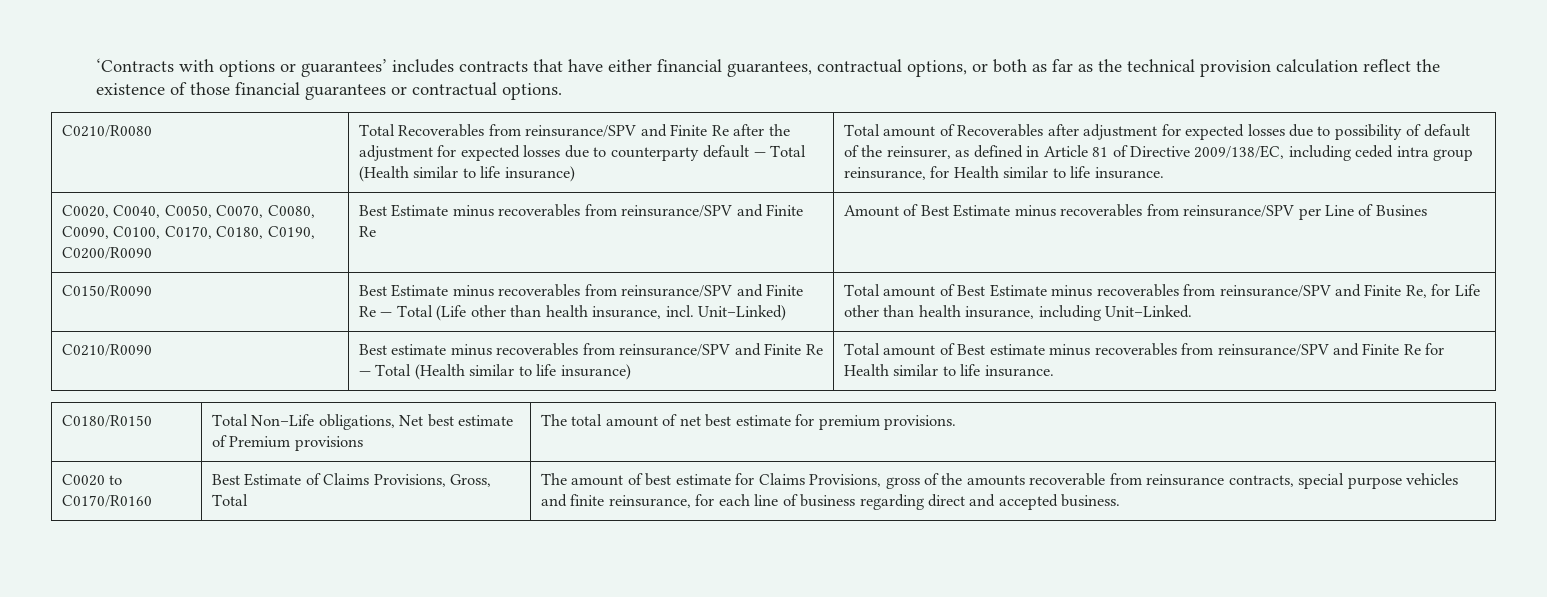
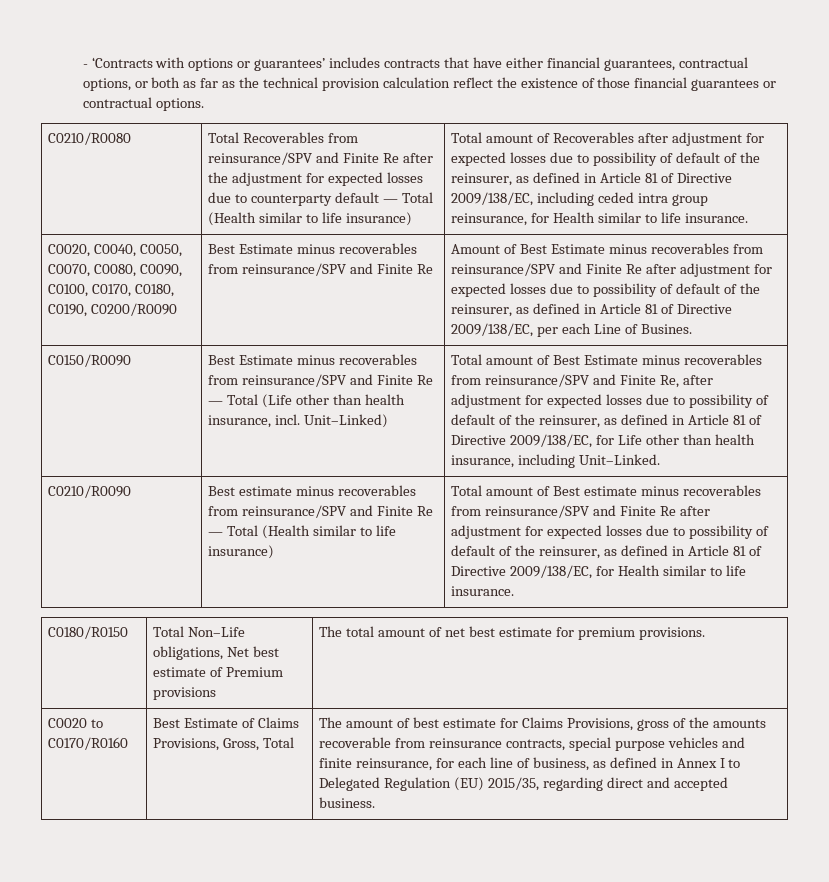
(95, 65) none -> [82,64,88,68] -
[1298,208,1321,220] per -> [559,263,772,277] [451,283,760,297] [451,303,732,317] [451,323,592,337] and Finite Re after adjustment for expected losses due to possibility of default of the reinsurer, as defined in Article 81 of Directive 2009/138/EC, per each
[1375,205,1427,217] Busines -> [641,324,693,334] Busines.
(1427, 291) none -> [683,375,714,385] [451,394,769,408] [451,414,762,428] [451,434,593,448] after adjustment for expected losses due to possibility of default of the reinsurer, as defined in Article 81 of Directive 2009/138/EC,
(1421, 349) none -> [680,506,711,516] [451,525,769,539] [451,545,762,559] [451,565,593,579] after adjustment for expected losses due to possibility of default of the reinsurer, as defined in Article 81 of Directive 2009/138/EC,
[800,494,856,507] business -> [532,757,741,771] [319,777,540,791] business, as defined in Annex I to Delegated Regulation (EU) 2015/35,

